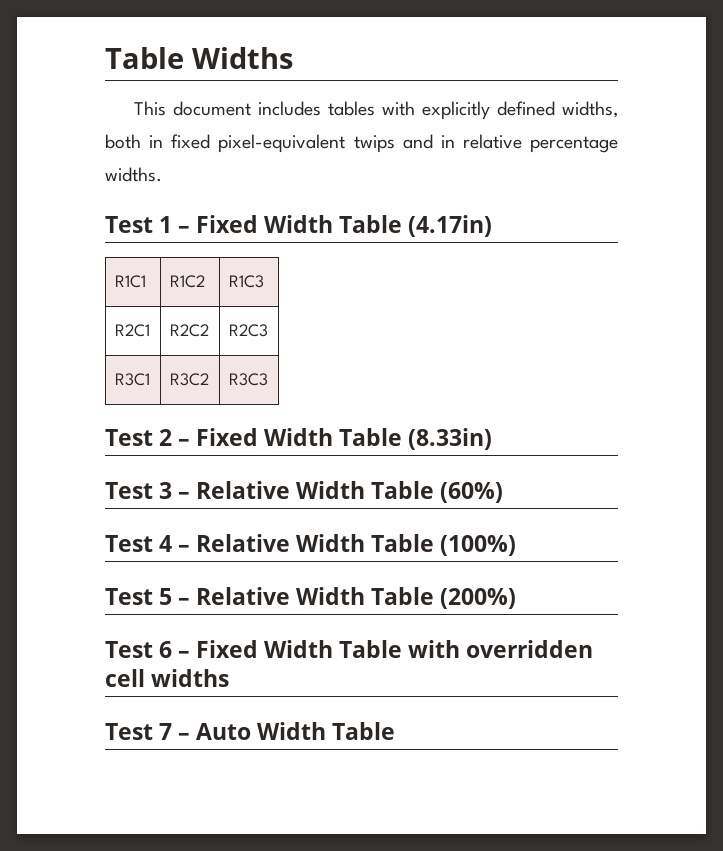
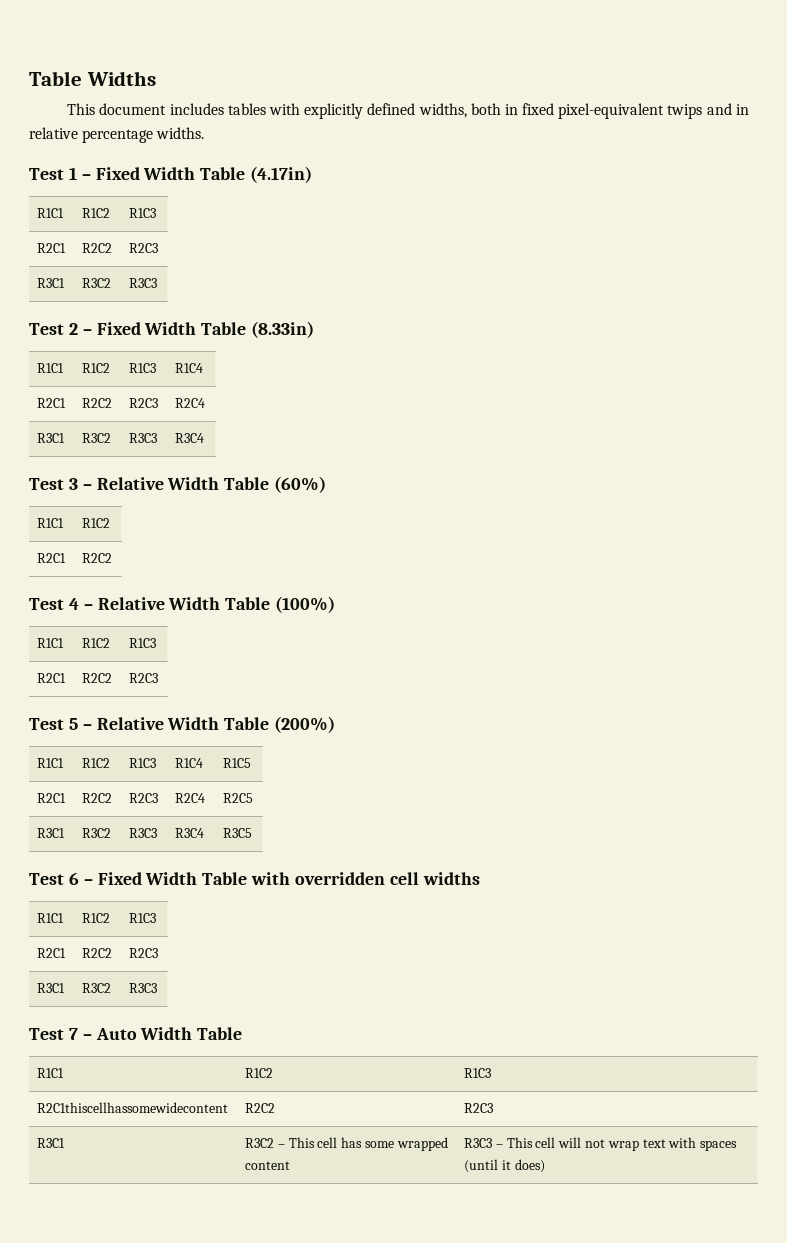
(493, 439) none -> [37,363,65,373] [82,363,111,373] [129,363,157,373] [175,363,204,373] [37,398,67,408] [82,398,113,408] [129,398,159,408] [175,398,206,408] [37,433,66,443] [82,433,112,443] [129,433,158,443] [175,433,205,443] // R1C1 | R1C2 | R1C3 | R1C4 // R2C1 | R2C2 | R2C3 | R2C4 // R3C1 | R3C2 | R3C3 | R3C4
(504, 492) none -> [37,518,65,528] [82,518,111,528] [37,553,67,563] [82,553,113,563] // R1C1 | R1C2 // R2C1 | R2C2
(517, 545) none -> [37,638,65,648] [82,638,111,648] [129,638,157,648] [37,673,67,683] [82,673,113,683] [129,673,159,683] // R1C1 | R1C2 | R1C3 // R2C1 | R2C2 | R2C3
(517, 598) none -> [37,758,65,768] [82,758,111,768] [129,758,157,768] [175,758,204,768] [223,758,252,768] [37,793,67,803] [82,793,113,803] [129,793,159,803] [175,793,206,803] [223,793,254,803] [37,828,66,838] [82,828,112,838] [129,828,158,838] [175,828,205,838] [223,828,253,838] // R1C1 | R1C2 | R1C3 | R1C4 | R1C5 // R2C1 | R2C2 | R2C3 | R2C4 | R2C5 // R3C1 | R3C2 | R3C3 | R3C4 | R3C5
(230, 678) none -> [37,913,65,923] [82,913,111,923] [129,913,157,923] [37,948,67,958] [82,948,113,958] [129,948,159,958] [37,983,66,993] [82,983,112,993] [129,983,158,993] // R1C1 | R1C2 | R1C3 // R2C1 | R2C2 | R2C3 // R3C1 | R3C2 | R3C3
(396, 731) none -> [37,1068,65,1078] [245,1068,274,1078] [464,1068,492,1078] [37,1102,229,1113] [245,1103,276,1113] [464,1103,494,1113] [37,1138,66,1148] [245,1137,448,1151] [245,1161,291,1170] [464,1137,738,1151] [464,1159,545,1173] // R1C1 | R1C2 | R1C3 // R2C1thiscellhassomewidecontent | R2C2 | R2C3 // R3C1 | R3C2 – This cell has some wrapped content | R3C3 – This cell will not wrap text with spaces (until it does)

